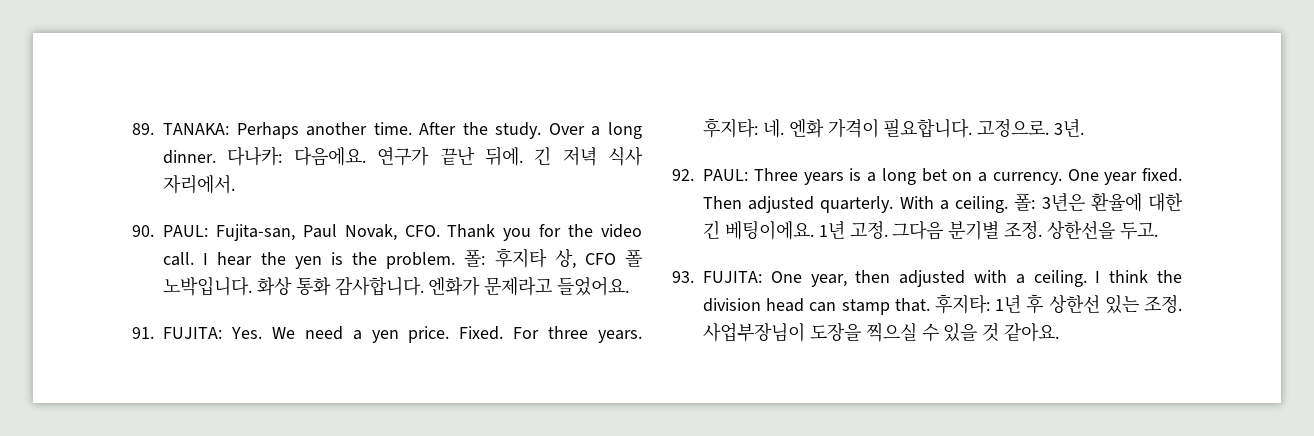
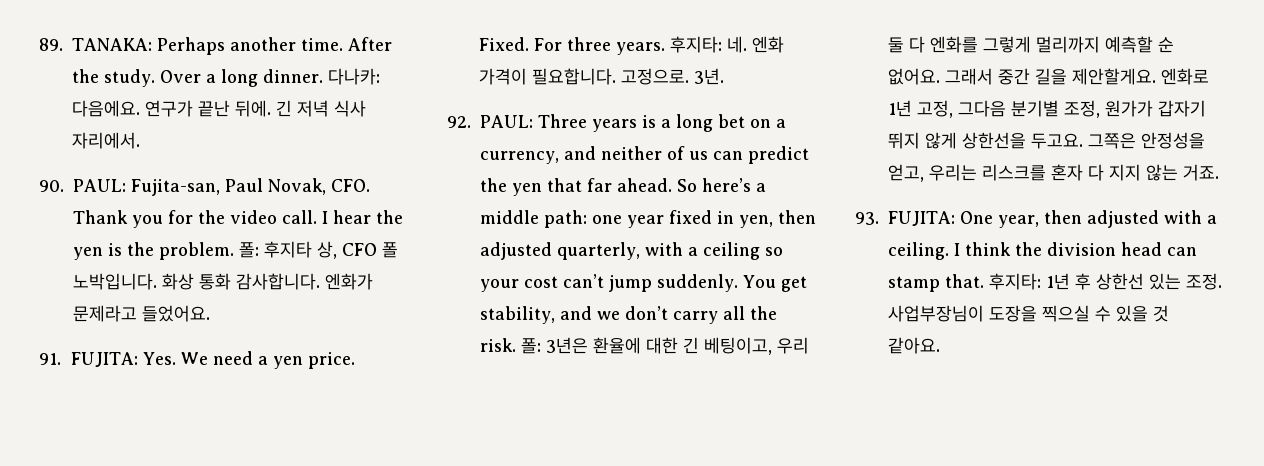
[992,168,1182,185] [703,196,1009,213] currency. One year fixed. Then adjusted quarterly. With a ceiling. -> [480,146,809,164] [480,178,766,196] [480,210,816,228] [480,242,783,260] [480,274,807,292] [480,306,777,324] [480,338,516,352] currency, and neither of us can predict the yen that far ahead. So here’s a middle path: one year fixed in yen, then adjusted quarterly, with a ceiling so your cost can’t jump suddenly. You get stability, and we don’t carry all the risk.
[724,220,1158,240] 베팅이에요. 1년 고정. 그다음 분기별 조정. 상한선을 두고. -> [704,337,809,355] [888,36,1174,53] [888,68,1209,85] [888,100,1206,118] [888,132,1205,149] [888,164,1219,182] 베팅이고, 우리 둘 다 엔화를 그렇게 멀리까지 예측할 순 없어요. 그래서 중간 길을 제안할게요. 엔화로 1년 고정, 그다음 분기별 조정, 원가가 갑자기 뛰지 않게 상한선을 두고요. 그쪽은 안정성을 얻고, 우리는 리스크를 혼자 다 지지 않는 거죠.

